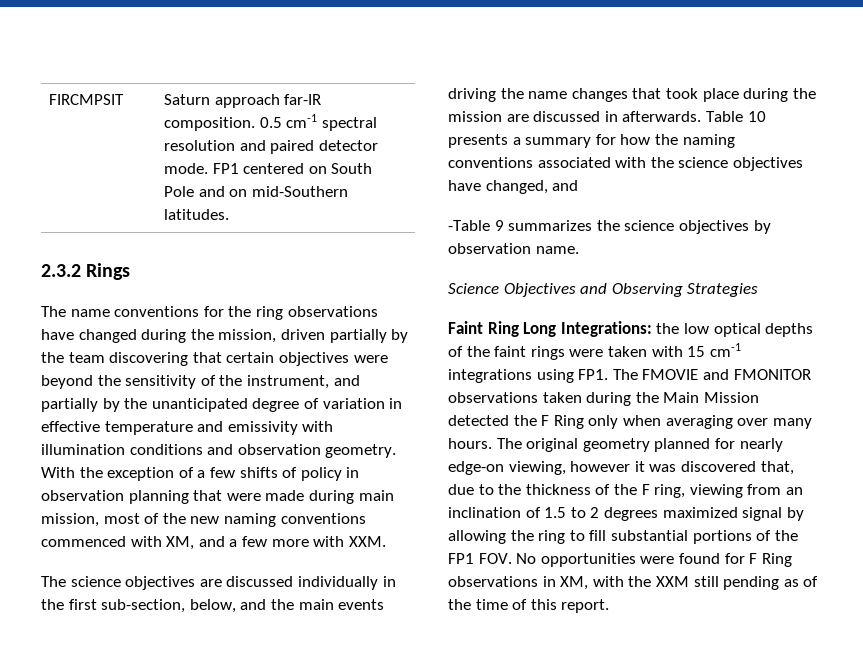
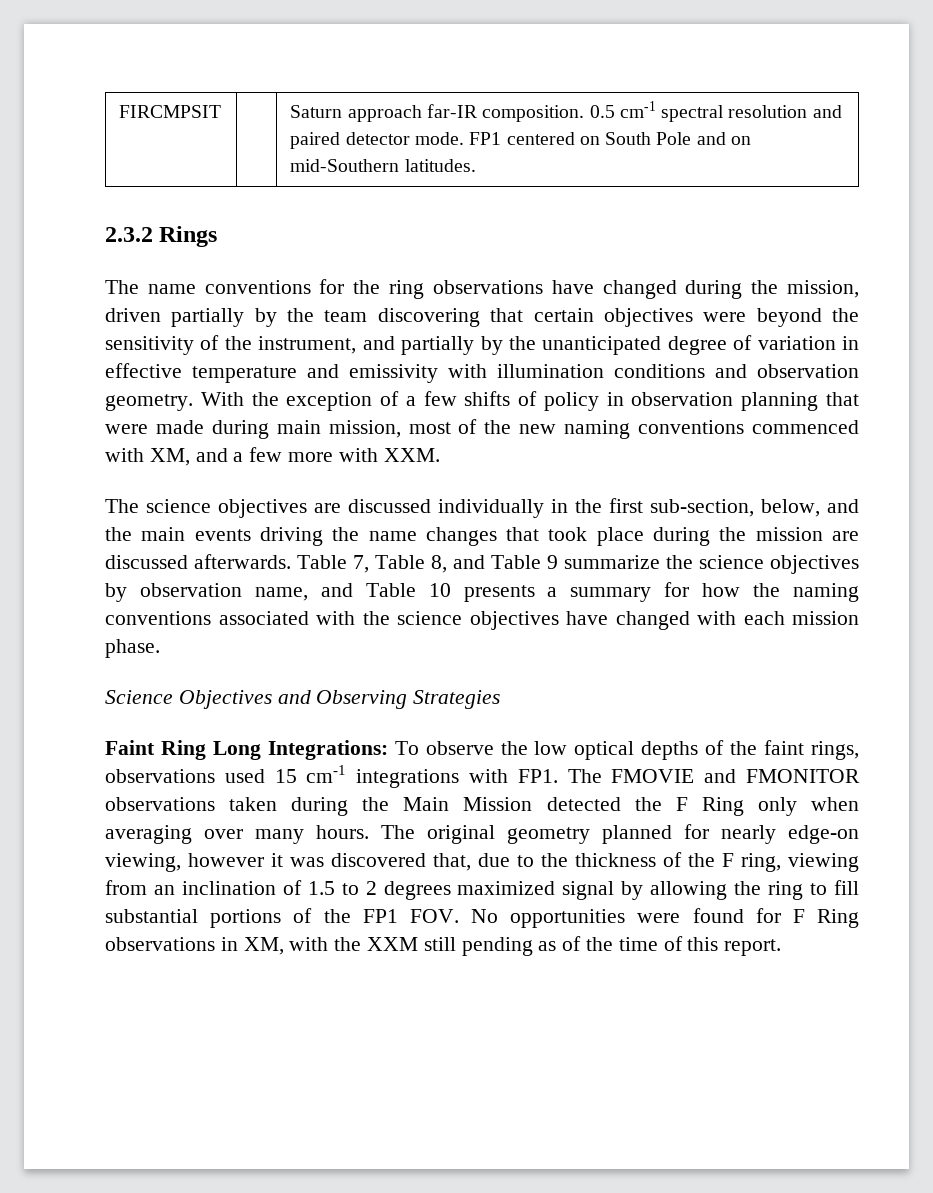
[604,111,618,122] in -> (188, 562) none
(743, 116) none -> [353,555,859,574] [105,583,416,602] 7, Table 8, and Table 9 summarize the science objectives by observation name, and Table
[485,180,579,194] [448,220,771,234] [448,243,579,254] changed, and // -Table 9 summarizes the science objectives by observation name. -> [615,611,859,630] [105,639,160,658] changed with each mission phase.
(652, 329) none -> [394,741,494,755] To observe
[530,346,683,360] rings were taken with -> [810,741,859,760] [105,769,265,783] rings, observations used
[536,369,574,383] using -> [468,769,508,783] with

